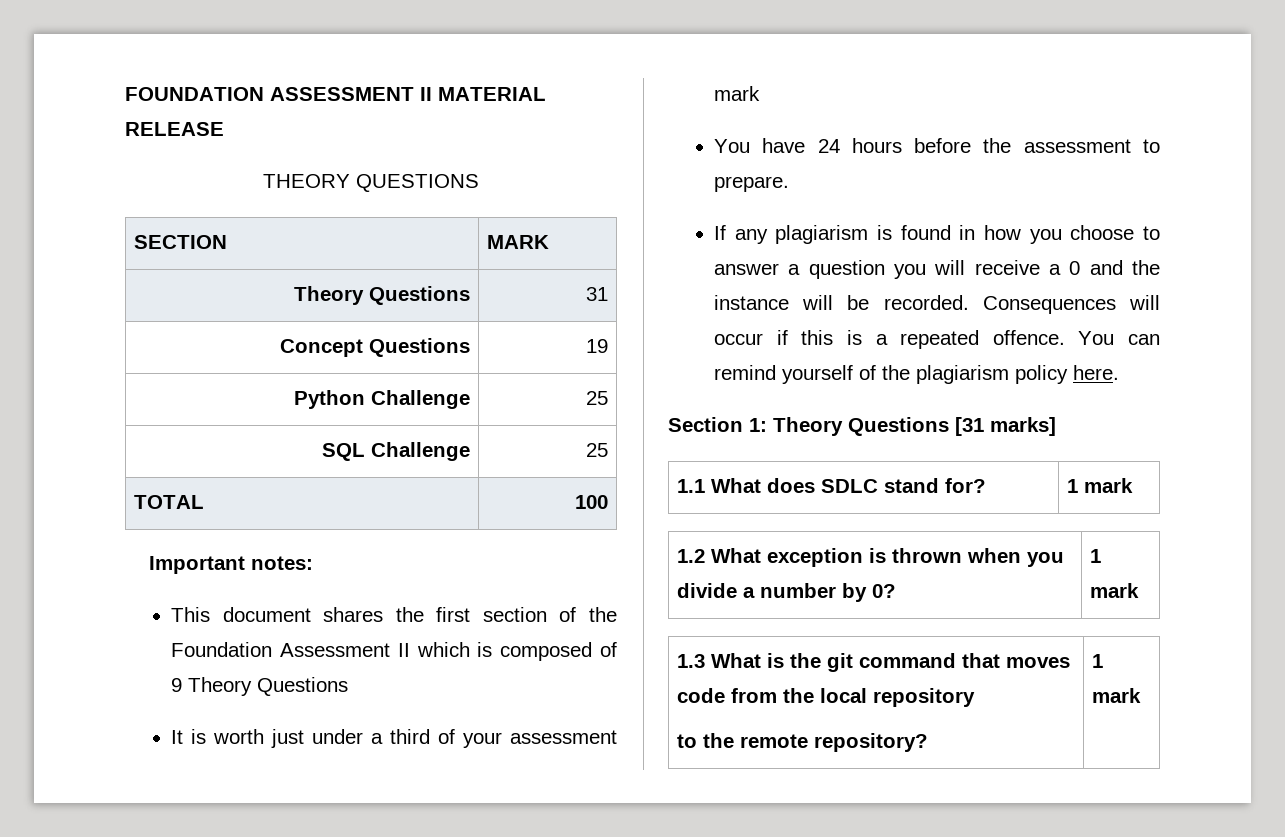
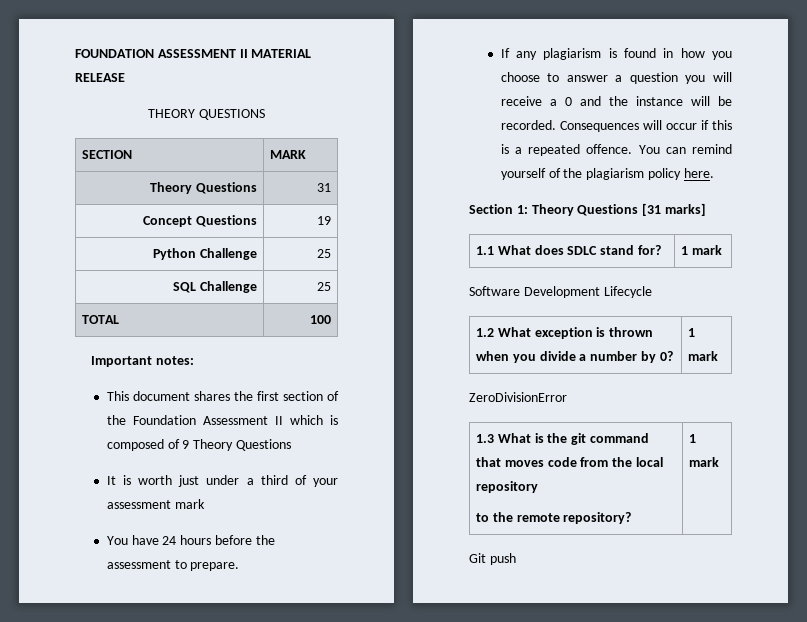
(1134, 485) none -> [469,286,652,298] // Software Development Lifecycle
(1140, 590) none -> [469,392,567,402] // ZeroDivisionError
(1142, 695) none -> [469,553,516,565] // Git push

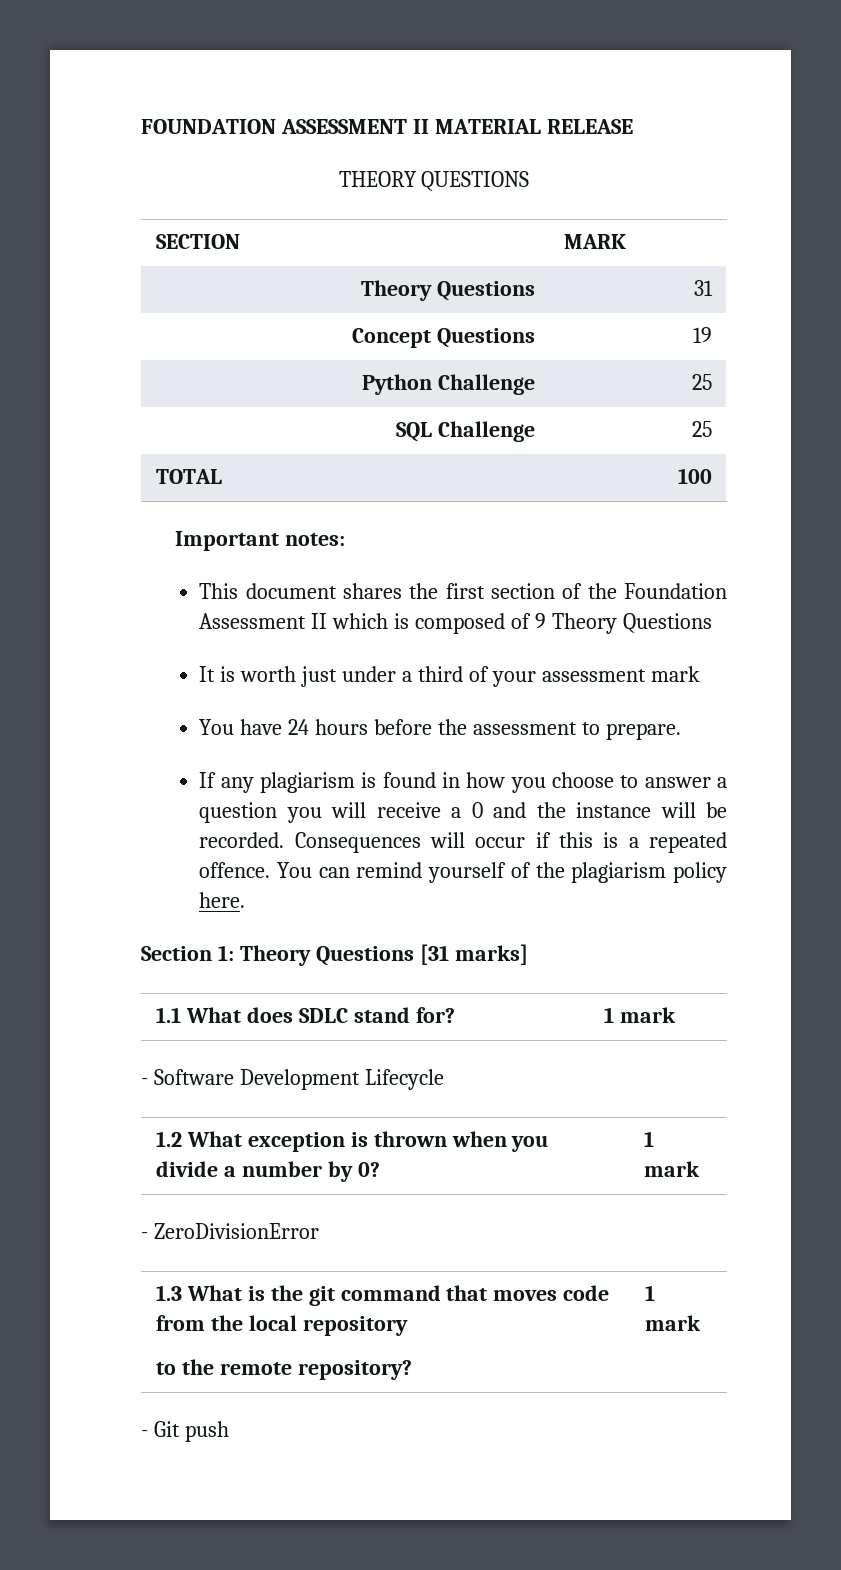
(722, 250) none -> [141,1078,148,1085] -
(719, 356) none -> [141,1232,148,1239] -
(720, 462) none -> [141,1430,148,1437] -

